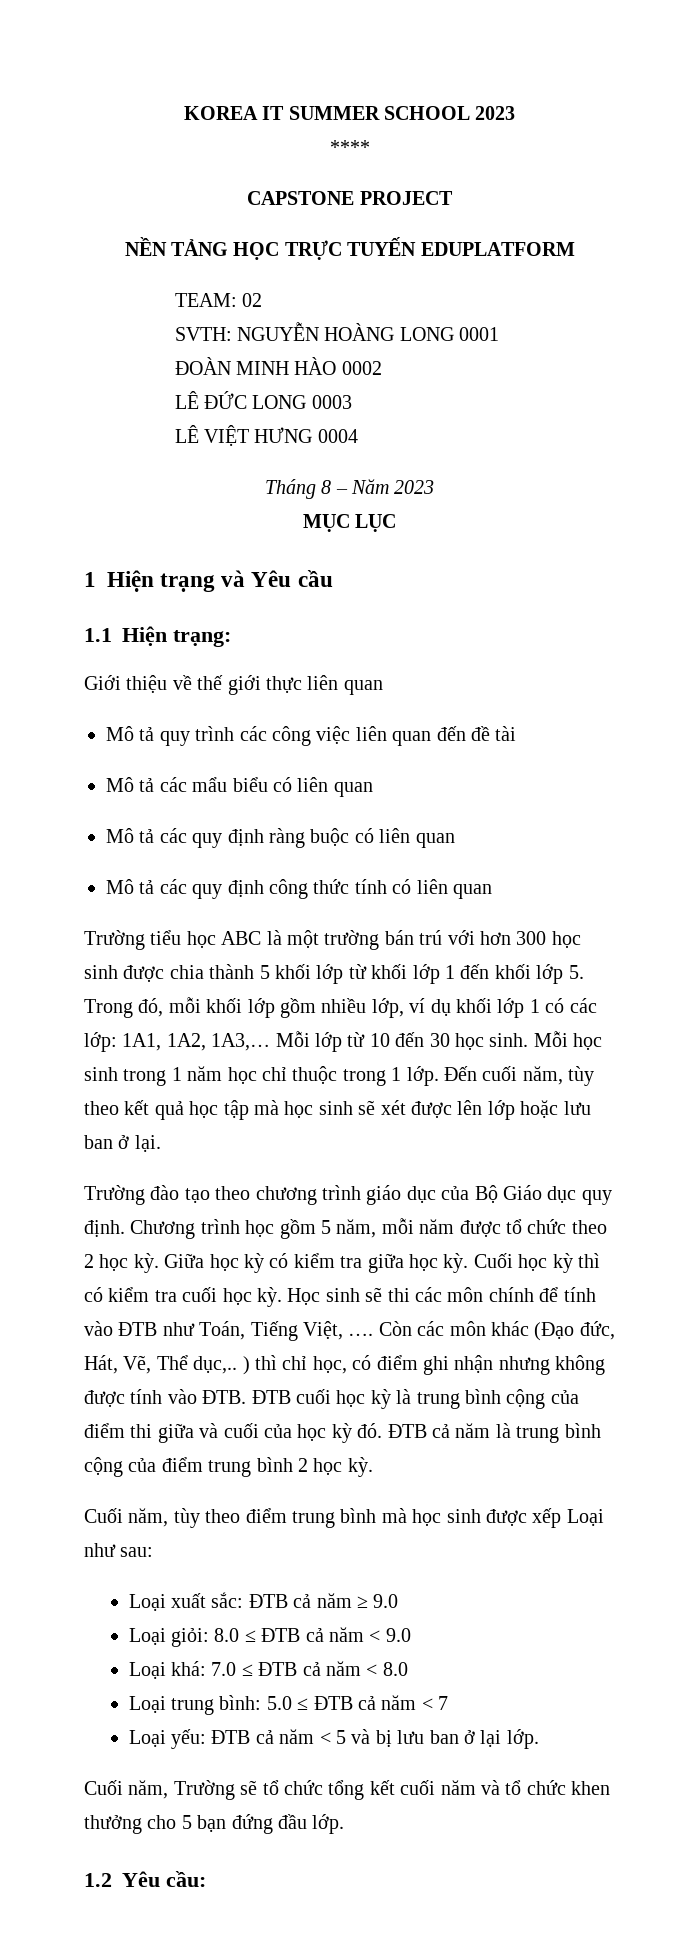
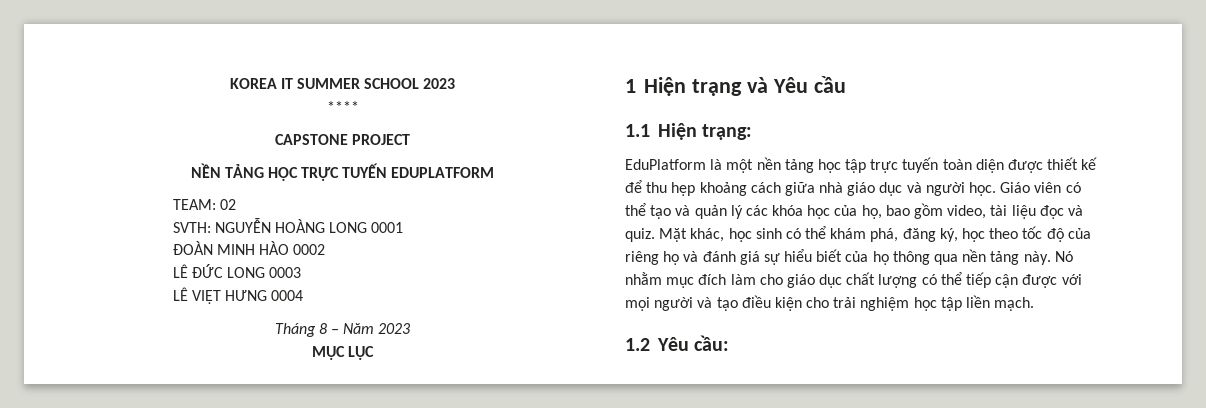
[84,675,383,695] [106,726,517,746] [106,777,373,797] [106,828,455,848] [106,879,492,899] [84,930,581,950] [84,964,584,984] [84,997,597,1018] [84,1031,603,1052] [84,1066,595,1086] [84,1100,591,1120] [84,1135,161,1152] [84,1185,612,1205] [84,1218,607,1239] [84,1253,600,1273] [84,1287,596,1307] [84,1321,615,1341] [84,1355,606,1375] [84,1389,579,1409] [84,1423,601,1443] [84,1457,373,1477] [84,1508,604,1528] [84,1543,154,1557] [128,1592,399,1611] [128,1627,411,1647] [128,1661,408,1679] [128,1695,449,1715] [128,1729,539,1749] [84,1780,611,1800] [84,1814,345,1834] Giới thiệu về thế giới thực liên quan // Mô tả quy trình các công việc liên quan đến đề tài // Mô tả các mẩu biểu có liên quan // Mô tả các quy định ràng buộc có liên quan // Mô tả các quy định công thức tính có liên quan // Trường tiểu học ABC là một trường bán trú với hơn 300 học sinh được chia thành 5 khối lớp từ khối lớp 1 đến khối lớp 5. Trong đó, mỗi khối lớp gồm nhiều lớp, ví dụ khối lớp 1 có các lớp: 1A1, 1A2, 1A3,… Mỗi lớp từ 10 đến 30 học sinh. Mỗi học sinh trong 1 năm học chỉ thuộc trong 1 lớp. Đến cuối năm, tùy theo kết quả học tập mà học sinh sẽ xét được lên lớp hoặc lưu ban ở lại. // Trường đào tạo theo chương trình giáo dục của Bộ Giáo dục quy định. Chương trình học gồm 5 năm, mỗi năm được tổ chức theo 2 học kỳ. Giữa học kỳ có kiểm tra giữa học kỳ. Cuối học kỳ thì có kiểm tra cuối học kỳ. Học sinh sẽ thi các môn chính để tính vào ĐTB như Toán, Tiếng Việt, …. Còn các môn khác (Đạo đức, Hát, Vẽ, Thể dục,.. ) thì chỉ học, có điểm ghi nhận nhưng không được tính vào ĐTB. ĐTB cuối học kỳ là trung bình cộng của điểm thi giữa và cuối của học kỳ đó. ĐTB cả năm là trung bình cộng của điểm trung bình 2 học kỳ. // Cuối năm, tùy theo điểm trung bình mà học sinh được xếp Loại như sau: // Loại xuất sắc: ĐTB cả năm ≥ 9.0 // Loại giỏi: 8.0 ≤ ĐTB cả năm < 9.0 // Loại khá: 7.0 ≤ ĐTB cả năm < 8.0 // Loại trung bình: 5.0 ≤ ĐTB cả năm < 7 // Loại yếu: ĐTB cả năm < 5 và bị lưu ban ở lại lớp. // Cuối năm, Trường sẽ tổ chức tổng kết cuối năm và tổ chức khen thưởng cho 5 bạn đứng đầu lớp. -> [625,157,1098,173] [625,180,1081,196] [625,203,1083,219] [625,226,1091,242] [625,249,1073,265] [625,272,1082,288] [625,295,1035,311] EduPlatform là một nền tảng học tập trực tuyến toàn diện được thiết kế để thu hẹp khoảng cách giữa nhà giáo dục và người học. Giáo viên có thể tạo và quản lý các khóa học của họ, bao gồm video, tài liệu đọc và quiz. Mặt khác, học sinh có thể khám phá, đăng ký, học theo tốc độ của riêng họ và đánh giá sự hiểu biết của họ thông qua nền tảng này. Nó nhằm mục đích làm cho giáo dục chất lượng có thể tiếp cận được với mọi người và tạo điều kiện cho trải nghiệm học tập liền mạch.

